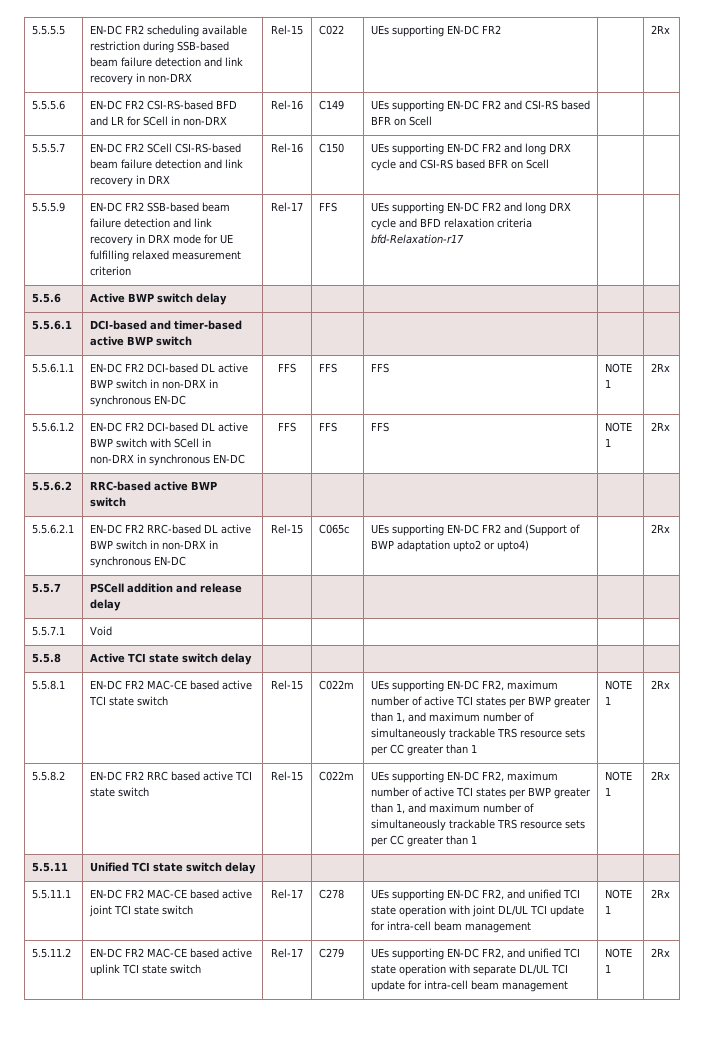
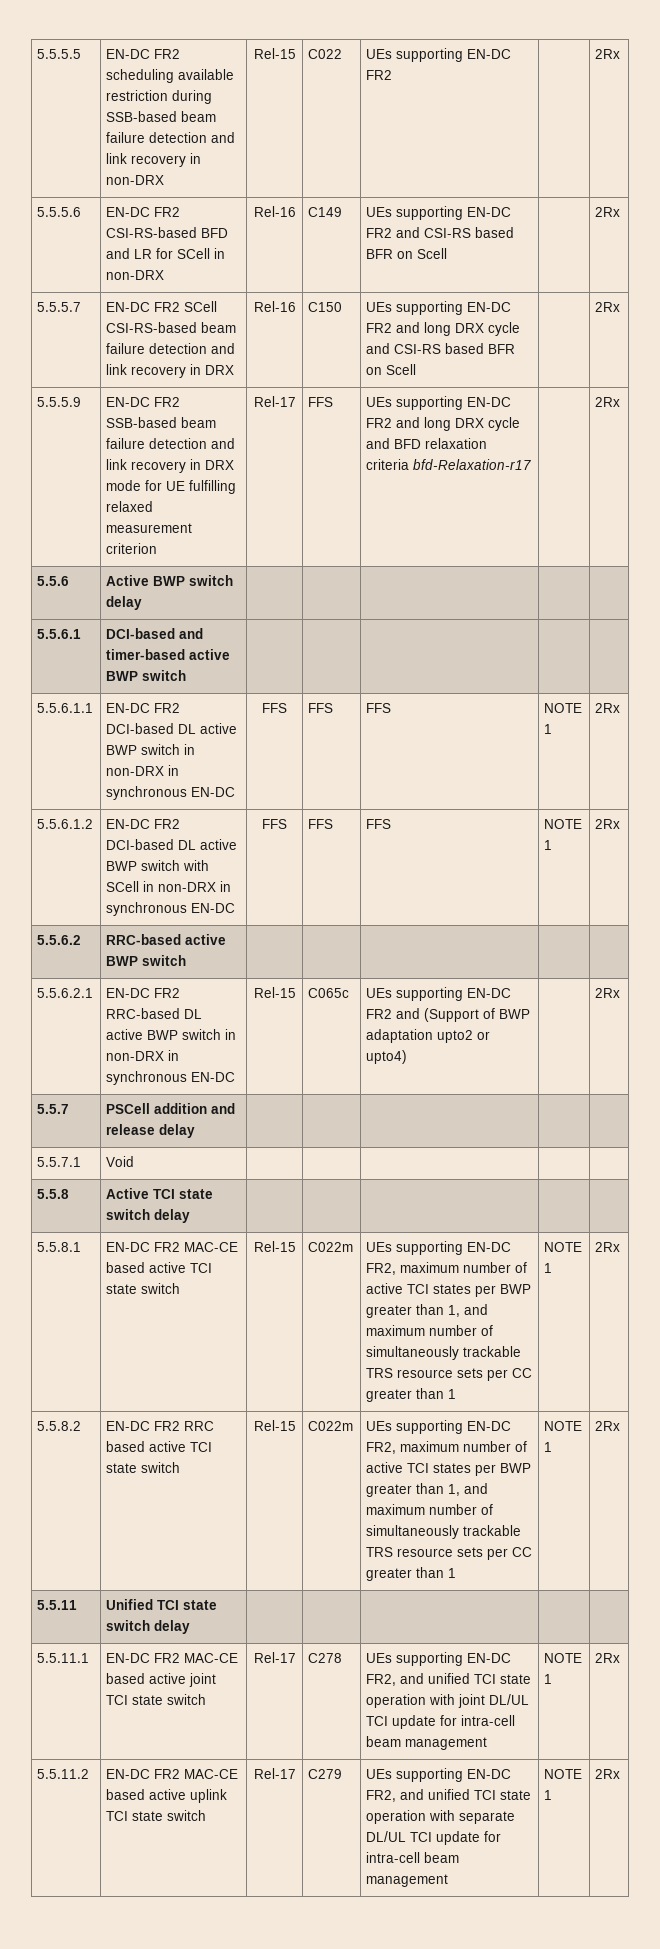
(432, 121) none -> [595,207,621,217] 2Rx
(549, 164) none -> [595,302,621,312] 2Rx
(464, 239) none -> [595,397,621,407] 2Rx

